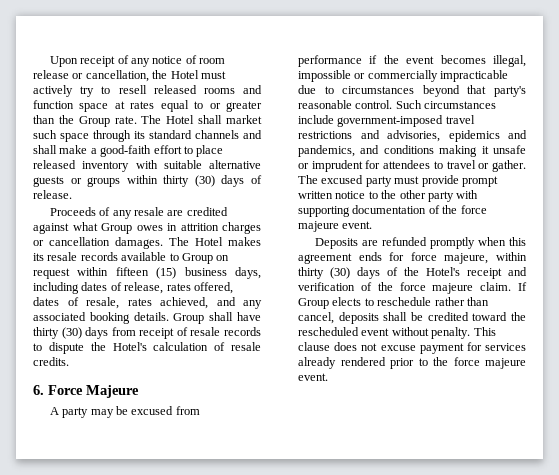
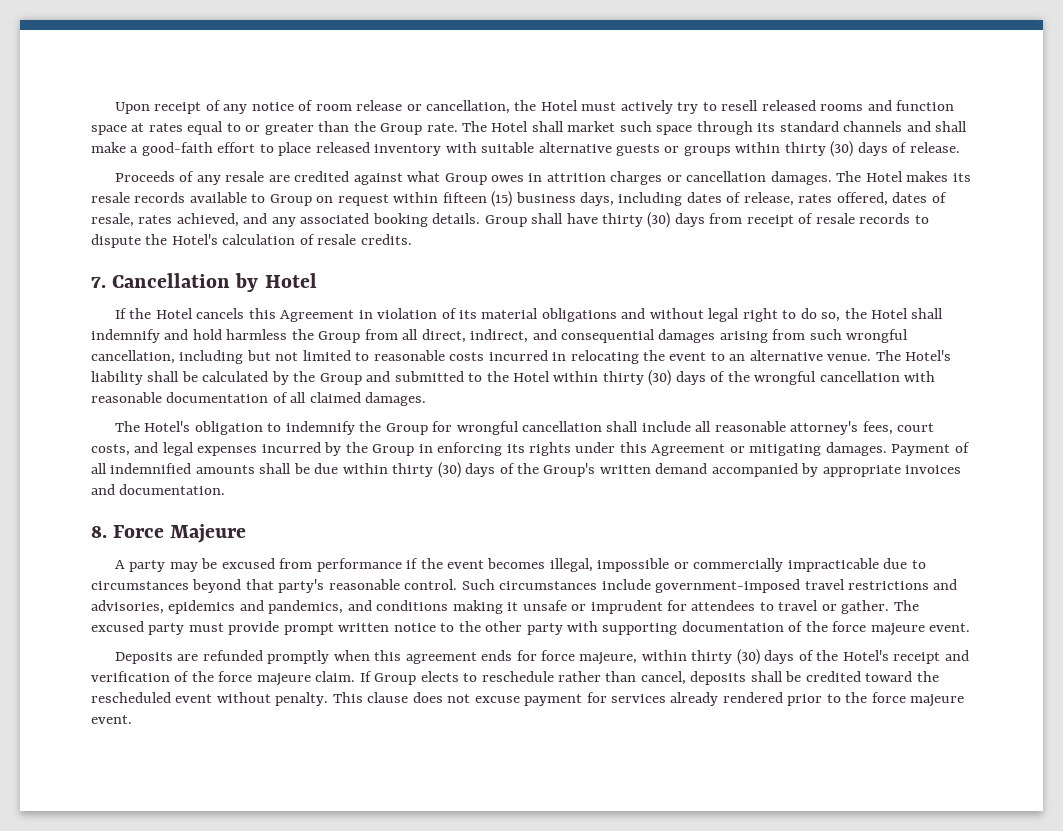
[33,385,44,395] 6. -> [91,273,317,292] [114,308,944,322] [91,329,909,343] [91,350,952,364] [91,370,936,386] [91,392,427,406] [114,421,935,435] [91,442,970,456] [91,462,962,478] [91,484,226,495] [91,525,107,538] 7. Cancellation by Hotel // If the Hotel cancels this Agreement in violation of its material obligations and without legal right to do so, the Hotel shall indemnify and hold harmless the Group from all direct, indirect, and consequential damages arising from such wrongful cancellation, including but not limited to reasonable costs incurred in relocating the event to an alternative venue. The Hotel's liability shall be calculated by the Group and submitted to the Hotel within thirty (30) days of the wrongful cancellation with reasonable documentation of all claimed damages. // The Hotel's obligation to indemnify the Group for wrongful cancellation shall include all reasonable attorney's fees, court costs, and legal expenses incurred by the Group in enforcing its rights under this Agreement or mitigating damages. Payment of all indemnified amounts shall be due within thirty (30) days of the Group's written demand accompanied by appropriate invoices and documentation. // 8.

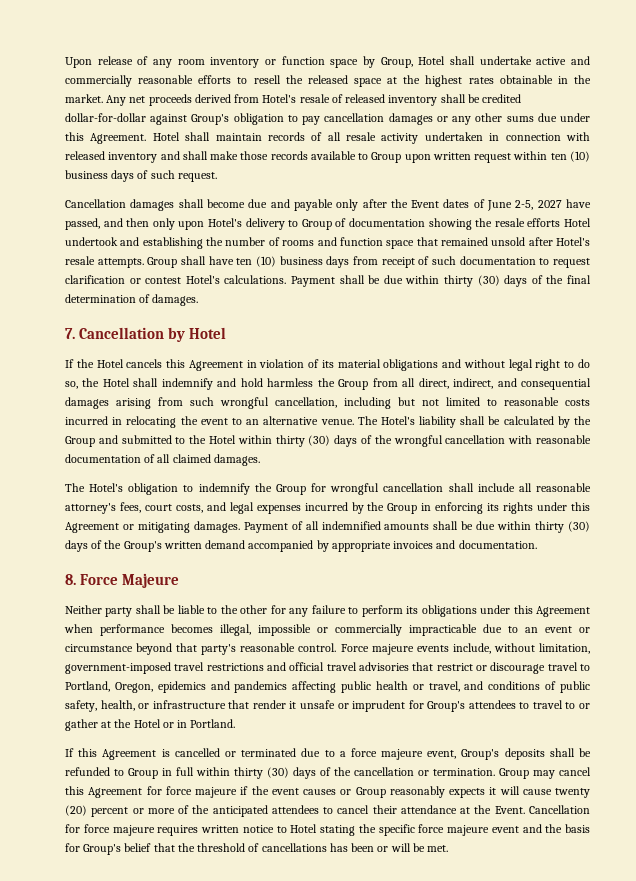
[154,100,954,114] [91,121,968,135] [91,141,960,157] [114,171,971,185] [91,191,947,207] [91,212,929,228] [91,234,412,248] receipt of any notice of room release or cancellation, the Hotel must actively try to resell released rooms and function space at rates equal to or greater than the Group rate. The Hotel shall market such space through its standard channels and shall make a good-faith effort to place released inventory with suitable alternative guests or groups within thirty (30) days of release. // Proceeds of any resale are credited against what Group owes in attrition charges or cancellation damages. The Hotel makes its resale records available to Group on request within fifteen (15) business days, including dates of release, rates offered, dates of resale, rates achieved, and any associated booking details. Group shall have thirty (30) days from receipt of resale records to dispute the Hotel's calculation of resale credits. -> [97,56,591,68] [65,75,592,87] [65,94,522,106] [65,113,590,125] [65,132,590,144] [65,151,590,163] [65,170,217,182] [65,199,591,211] [65,218,592,230] [65,237,590,249] [65,256,591,268] [65,275,592,287] [65,294,199,306] release of any room inventory or function space by Group, Hotel shall undertake active and commercially reasonable efforts to resell the released space at the highest rates obtainable in the market. Any net proceeds derived from Hotel's resale of released inventory shall be credited dollar-for-dollar against Group's obligation to pay cancellation damages or any other sums due under this Agreement. Hotel shall maintain records of all resale activity undertaken in connection with released inventory and shall make those records available to Group upon written request within ten (10) business days of such request. // Cancellation damages shall become due and payable only after the Event dates of June 2-5, 2027 have passed, and then only upon Hotel's delivery to Group of documentation showing the resale efforts Hotel undertook and establishing the number of rooms and function space that remained unsold after Hotel's resale attempts. Group shall have ten (10) business days from receipt of such documentation to request clarification or contest Hotel's calculations. Payment shall be due within thirty (30) days of the final determination of damages.
[114,558,484,572] A party may be excused from performance if the event -> [65,605,590,617] [64,624,165,636] Neither party shall be liable to the other for any failure to perform its obligations under this Agreement when performance
[91,581,189,590] circumstances -> [525,626,590,633] [65,644,133,652] an event or circumstance
[461,579,958,593] [91,600,503,614] Such circumstances include government-imposed travel restrictions and advisories, epidemics and pandemics, and conditions making -> [340,643,590,655] [65,662,590,674] [65,681,591,693] [65,700,286,712] Force majeure events include, without limitation, government-imposed travel restrictions and official travel advisories that restrict or discourage travel to Portland, Oregon, epidemics and pandemics affecting public health or travel, and conditions of public safety, health, or infrastructure that render
(688, 605) none -> [427,701,466,712] Group's
[821,600,919,614] [91,621,971,636] [114,649,969,665] [91,671,939,686] [91,692,965,707] [91,715,132,724] or gather. The excused party must provide prompt written notice to the other party with supporting documentation of the force majeure event. // Deposits are refunded promptly when this agreement ends for force majeure, within thirty (30) days of the Hotel's receipt and verification of the force majeure claim. If Group elects to reschedule rather than cancel, deposits shall be credited toward the rescheduled event without penalty. This clause does not excuse payment for services already rendered prior to the force majeure event. -> [565,702,590,709] [65,719,236,731] [65,748,591,760] [65,767,591,779] [65,786,590,798] [65,805,590,817] [65,824,590,836] [65,843,449,855] to or gather at the Hotel or in Portland. // If this Agreement is cancelled or terminated due to a force majeure event, Group's deposits shall be refunded to Group in full within thirty (30) days of the cancellation or termination. Group may cancel this Agreement for force majeure if the event causes or Group reasonably expects it will cause twenty (20) percent or more of the anticipated attendees to cancel their attendance at the Event. Cancellation for force majeure requires written notice to Hotel stating the specific force majeure event and the basis for Group's belief that the threshold of cancellations has been or will be met.

